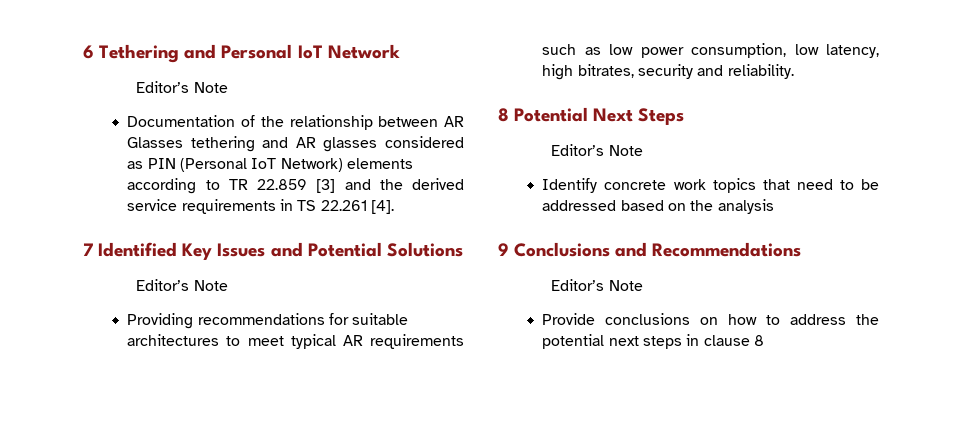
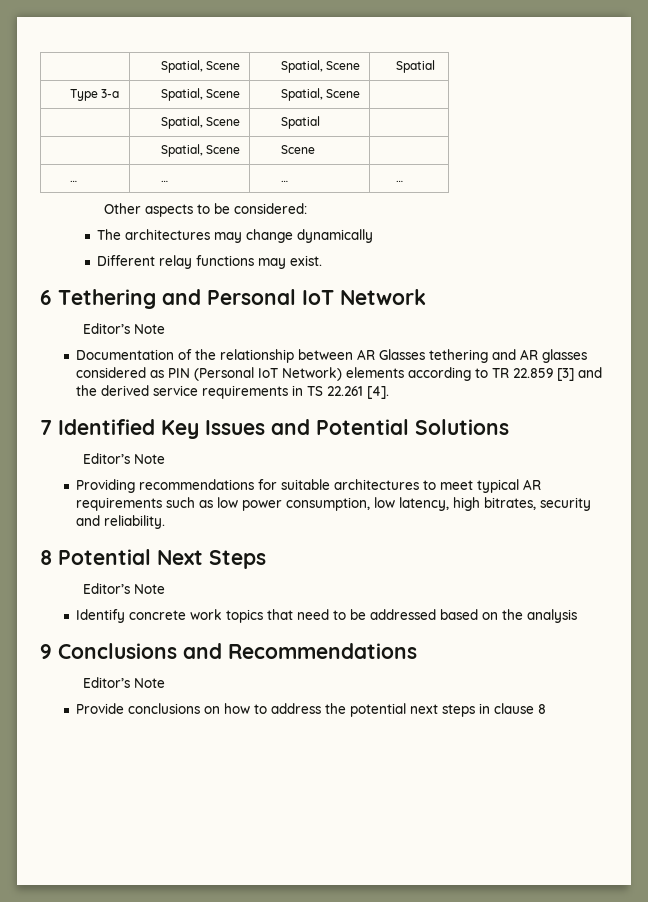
(83, 52) none -> [161,60,241,73] [281,60,361,73] [395,60,435,73] [69,89,119,101] [161,88,241,101] [281,88,361,101] [161,116,241,129] [281,116,321,129] [161,144,241,157] [281,145,316,154] [69,180,77,182] [161,180,169,182] [281,180,289,182] [395,180,403,182] [103,203,307,217] [97,229,374,243] [97,255,323,269] | Spatial, Scene | Spatial, Scene | Spatial // Type 3-a | Spatial, Scene | Spatial, Scene | // | Spatial, Scene | Spatial | // | Spatial, Scene | Scene | // … | … | … | … // Other aspects to be considered: // The architectures may change dynamically // Different relay functions may exist. //

